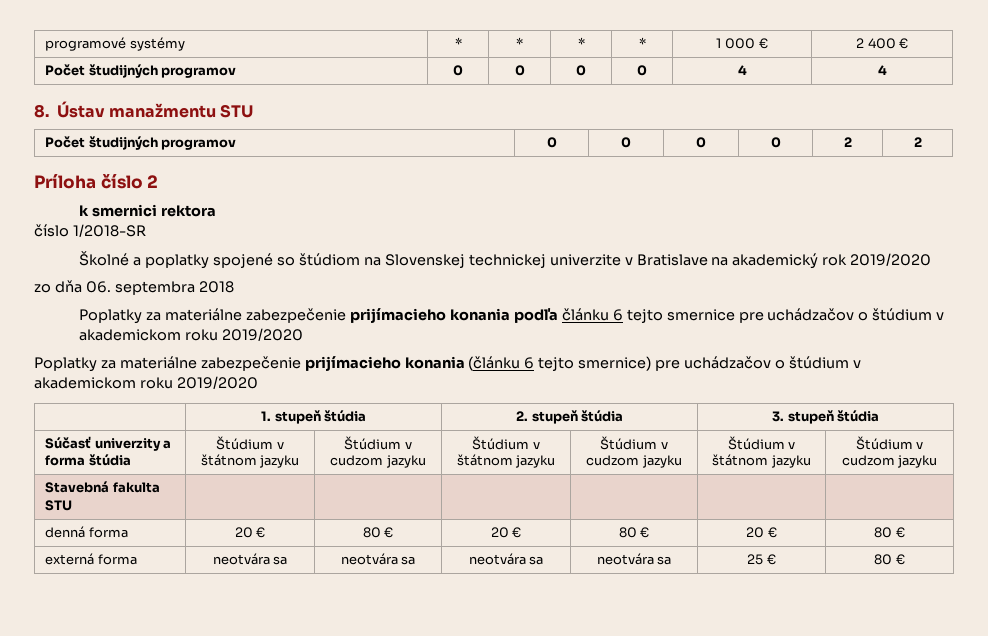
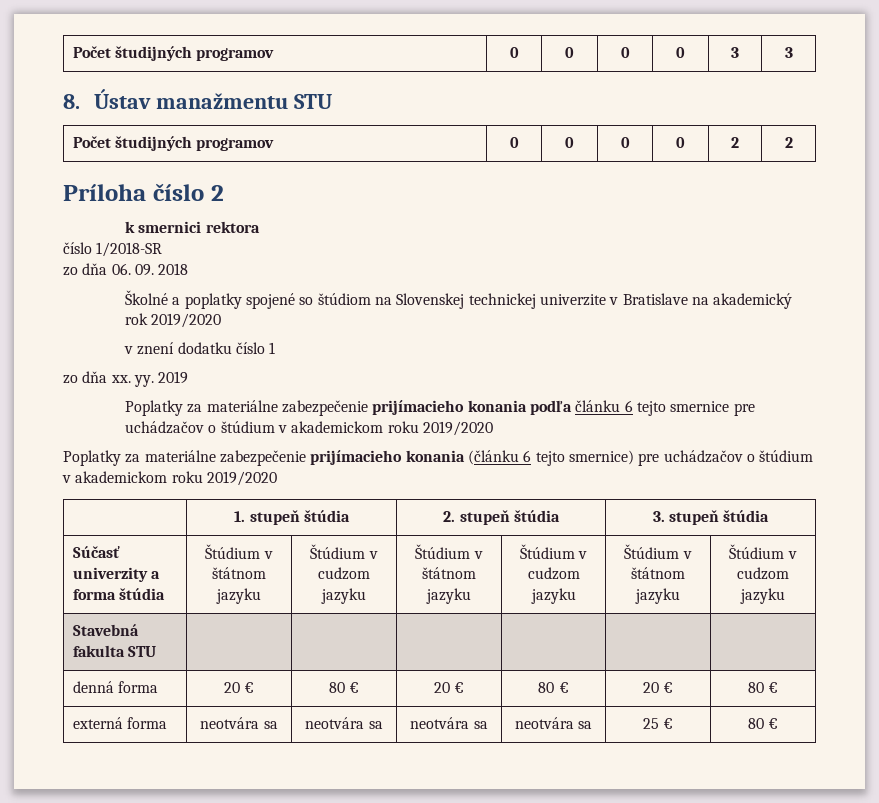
[45,37,185,51] [454,37,462,48] [516,37,523,48] [577,37,585,48] [638,37,646,48] [716,38,768,49] [855,38,909,49] [45,64,237,78] [453,65,463,76] [514,65,525,76] [576,65,586,76] [637,65,647,76] [737,65,747,75] [877,65,887,75] programové systémy | * | * | * | * | 1 000 € | 2 400 € // Počet študijných programov | 0 | 0 | 0 | 0 | 4 | 4 -> [72,46,275,61] [509,47,519,58] [565,47,574,58] [620,47,630,58] [676,47,685,58] [731,47,739,58] [784,47,793,58] Počet študijných programov | 0 | 0 | 0 | 0 | 3 | 3
(146, 230) none -> [63,263,189,276] // zo dňa 06. 09. 2018
[34,280,234,295] // zo dňa 06. septembra 2018 -> [124,342,276,355] [63,371,189,387] // v znení dodatku číslo 1 // zo dňa xx. yy. 2019

